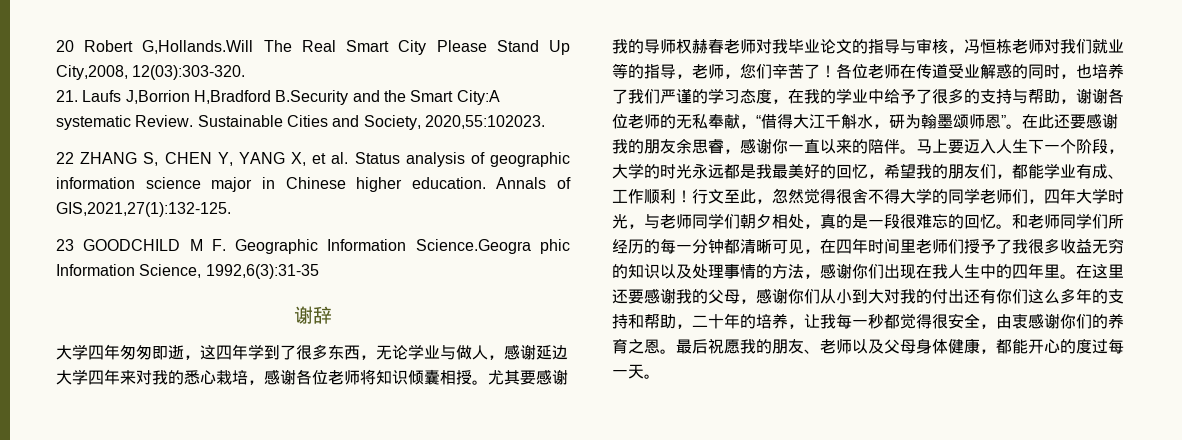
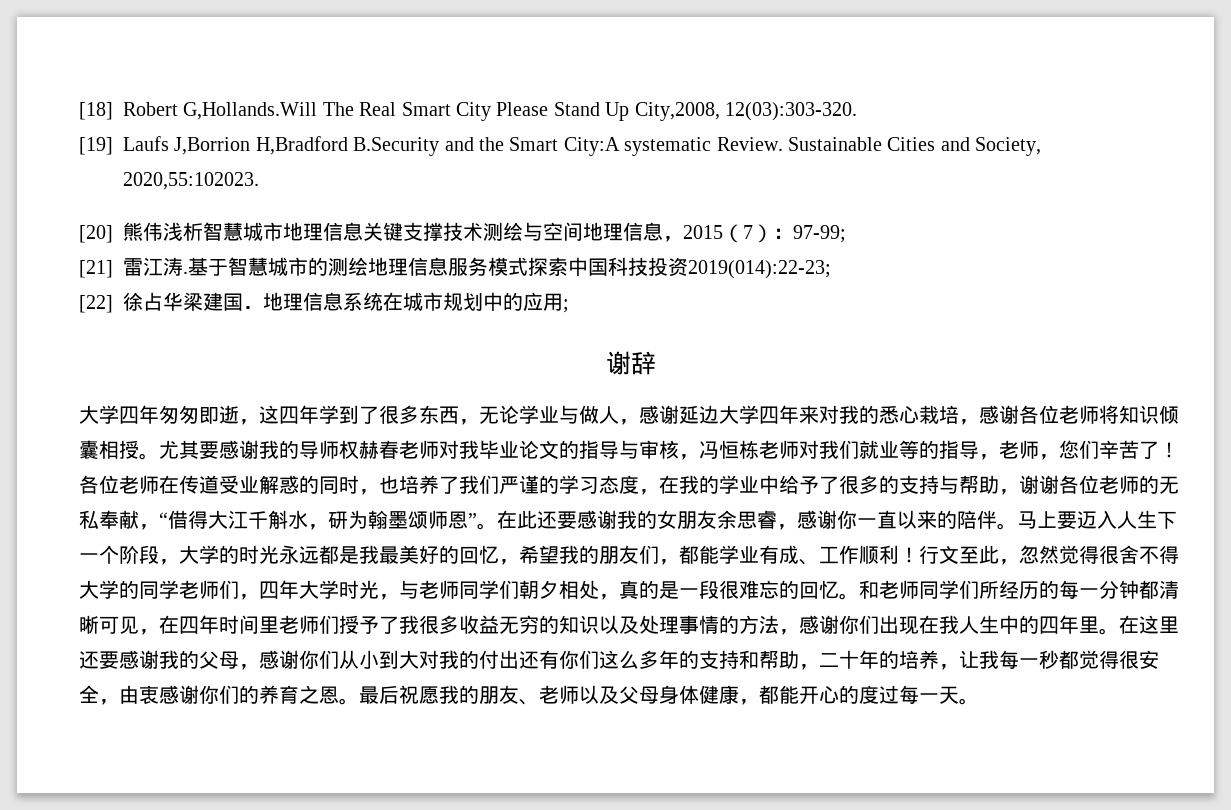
[56,40,74,52] 20 -> [79,102,113,120] [18]
[56,90,78,102] 21. -> [79,137,113,155] [19]
[56,152,570,167] [56,177,571,192] [56,202,231,217] [56,239,570,254] [56,264,319,279] 22 ZHANG S, CHEN Y, YANG X, et al. Status analysis of geographic information science major in Chinese higher education. Annals of GIS,2021,27(1):132-125. // 23 GOODCHILD M F. Geographic Information Science.Geogra phic Information Science, 1992,6(3):31-35 -> [79,222,846,243] [79,257,831,279] [79,292,569,313] [20]熊伟浅析智慧城市地理信息关键支撑技术测绘与空间地理信息，2015（7）：97-99; // [21]雷江涛.基于智慧城市的测绘地理信息服务模式探索中国科技投资2019(014):22-23; // [22]徐占华梁建国．地理信息系统在城市规划中的应用;
(644, 146) none -> [657,510,677,529] 女

